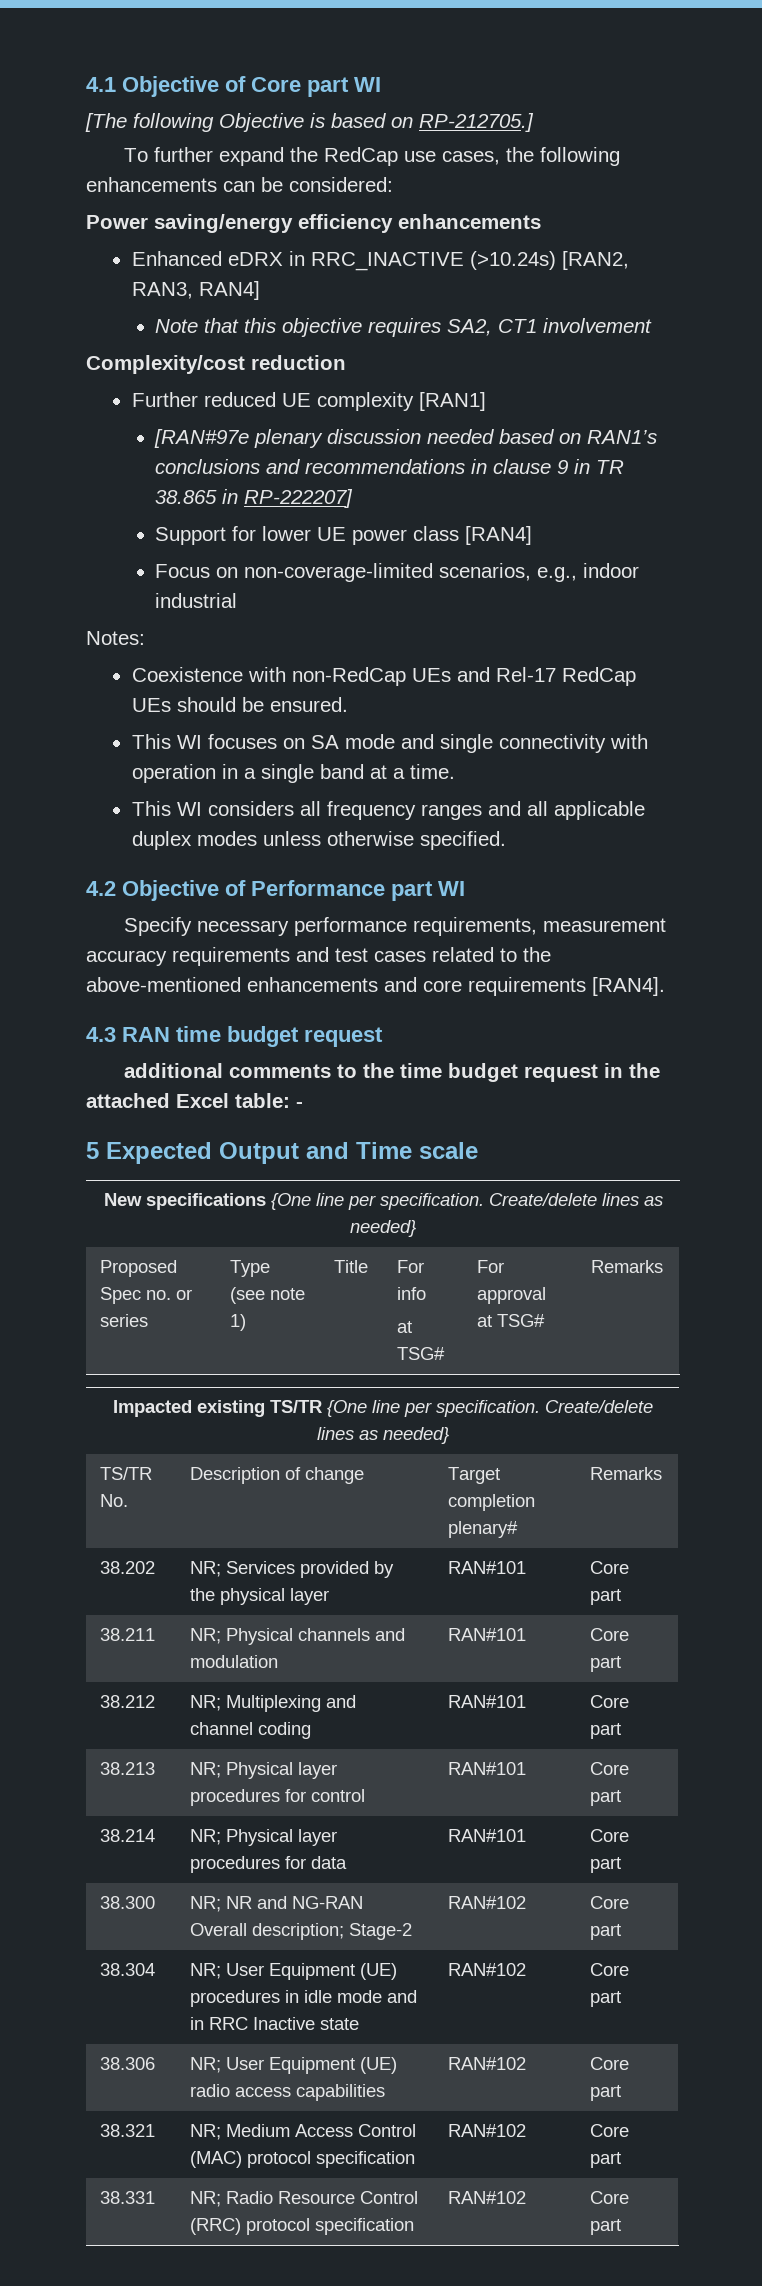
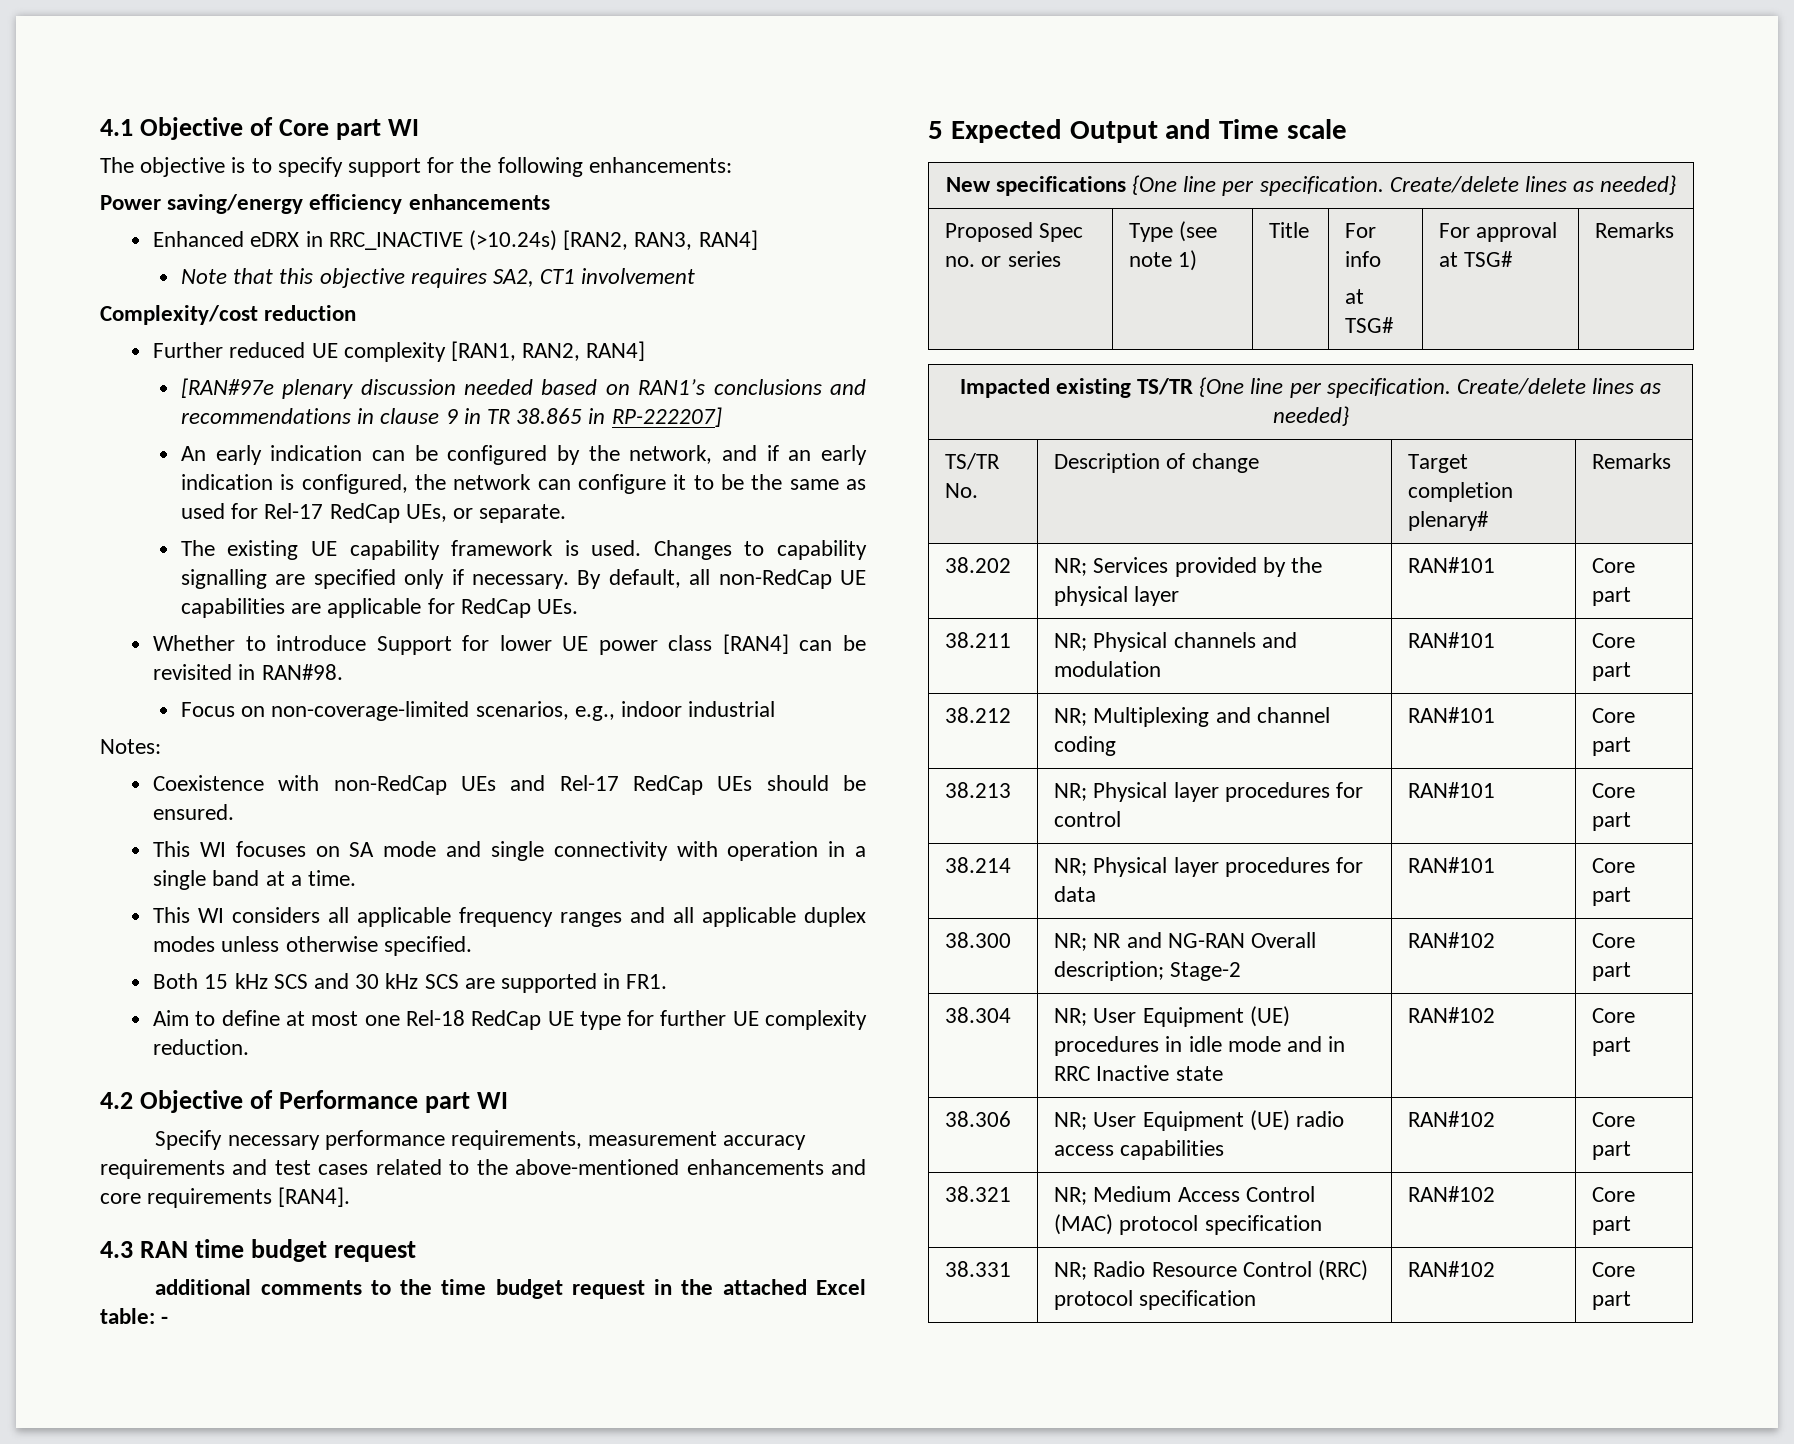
[85,113,534,132] [124,147,621,166] [86,177,393,192] [The following Objective is based on RP-212705.] // To further expand the RedCap use cases, the following enhancements can be considered: -> [100,157,732,177] The objective is to specify support for the following enhancements:
[418,392,486,411] [RAN1] -> [450,341,646,361] [RAN1, RAN2, RAN4]
(354, 498) none -> [180,445,867,465] [180,474,866,494] [180,503,567,523] [180,540,867,560] [180,569,866,589] [180,598,578,618] [153,635,367,651] An early indication can be configured by the network, and if an early indication is configured, the network can configure it to be the same as used for Rel-17 RedCap UEs, or separate. // The existing UE capability framework is used. Changes to capability signalling are specified only if necessary. By default, all non-RedCap UE capabilities are applicable for RedCap UEs. // Whether to introduce
(533, 535) none -> [799,635,866,651] [153,664,343,680] can be revisited in RAN#98.
(321, 808) none -> [357,907,452,927] applicable
(506, 840) none -> [153,973,668,993] [153,1010,867,1030] [153,1039,250,1055] // Both 15 kHz SCS and 30 kHz SCS are supported in FR1. // Aim to define at most one Rel-18 RedCap UE type for further UE complexity reduction.

